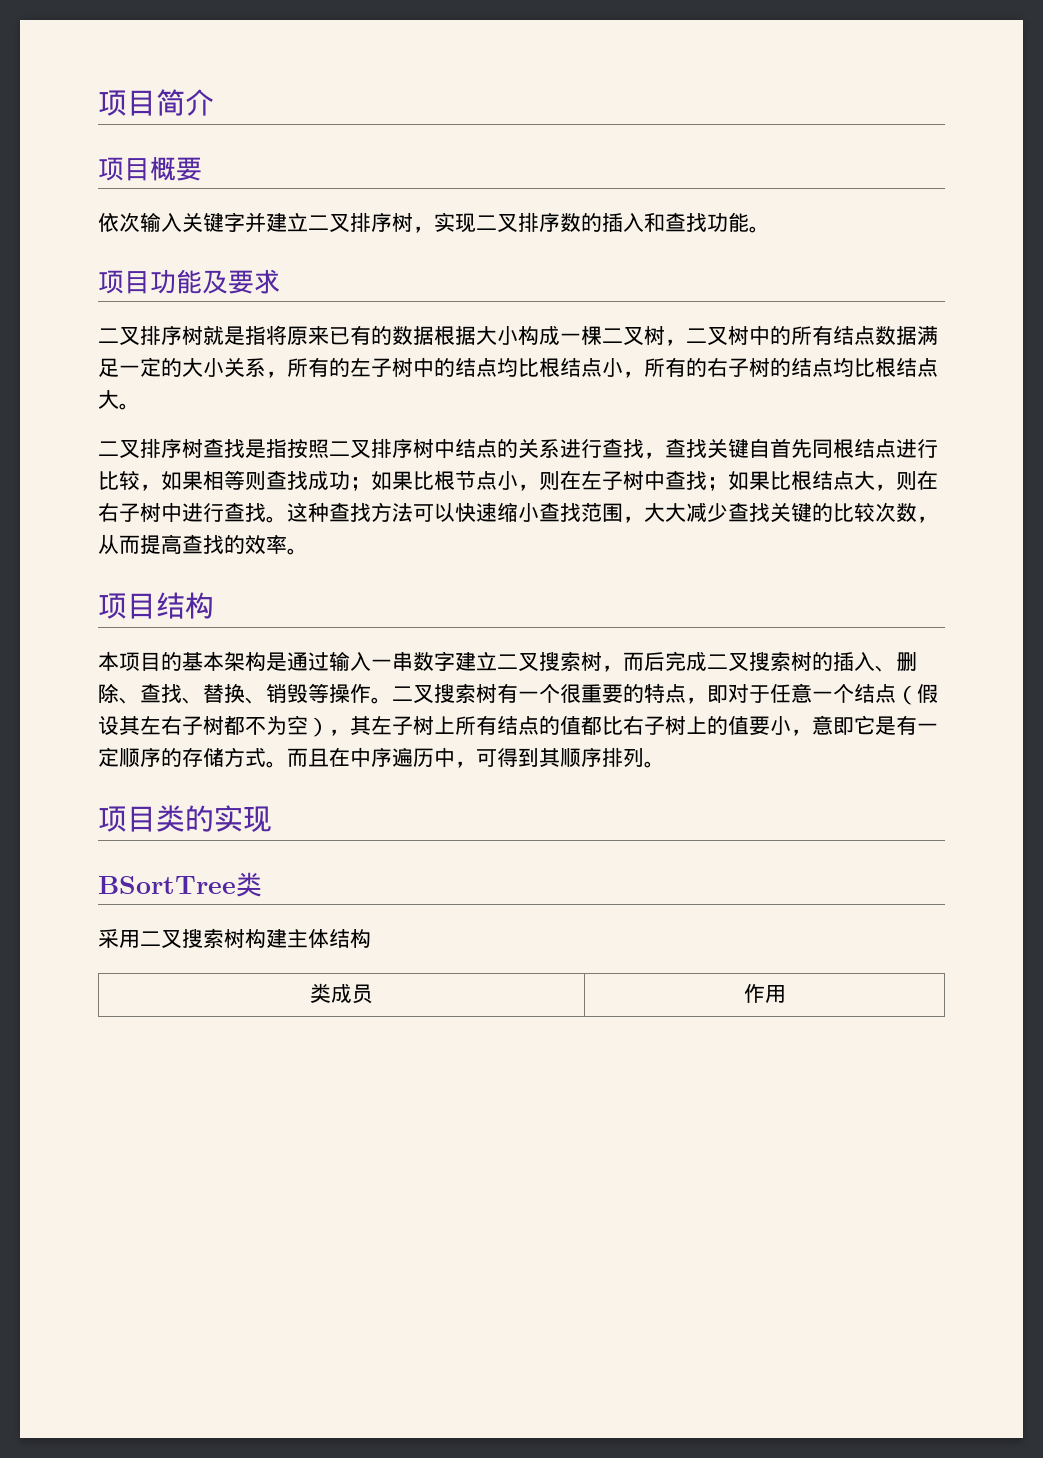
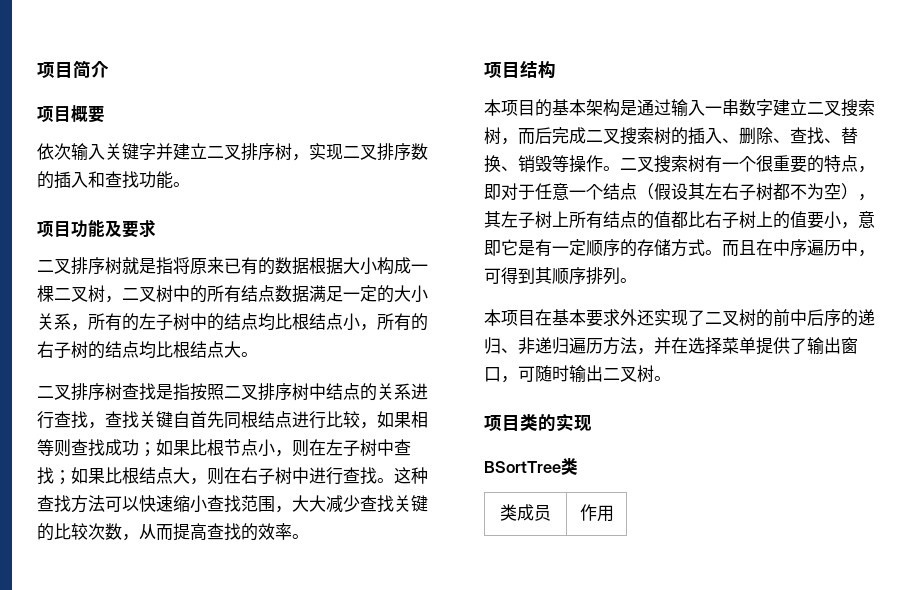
(665, 764) none -> [484,309,875,327] [484,337,858,355] [484,365,671,383] // 本项目在基本要求外还实现了二叉树的前中后序的递归、非递归遍历方法，并在选择菜单提供了输出窗口，可随时输出二叉树。
[98,928,371,949] // 采用二叉搜索树构建主体结构 -> (578, 466) none

